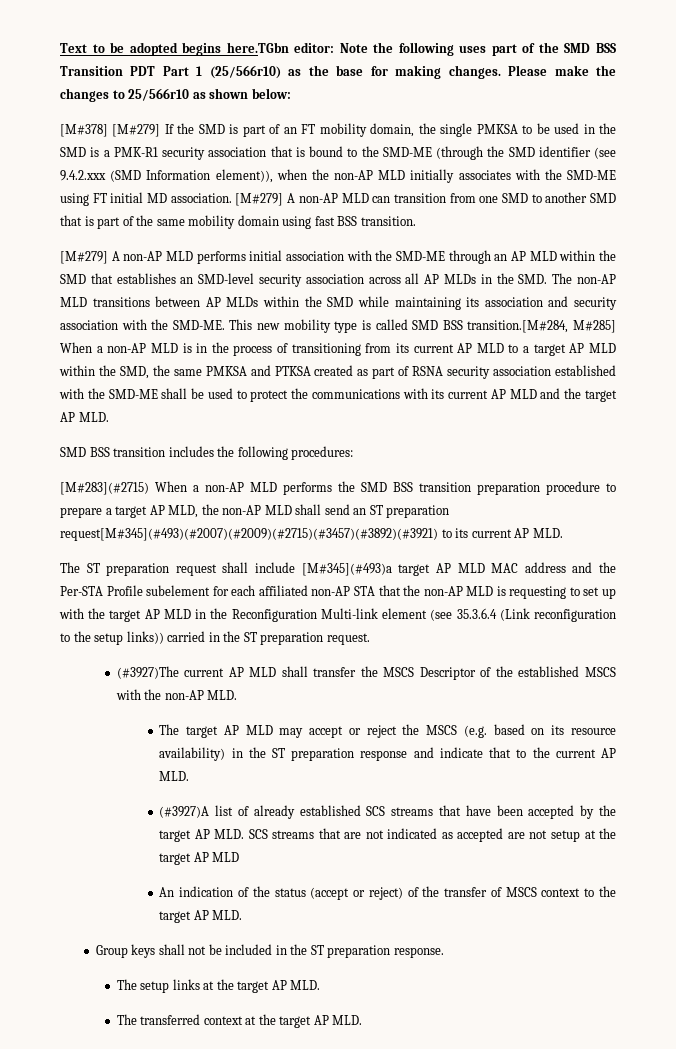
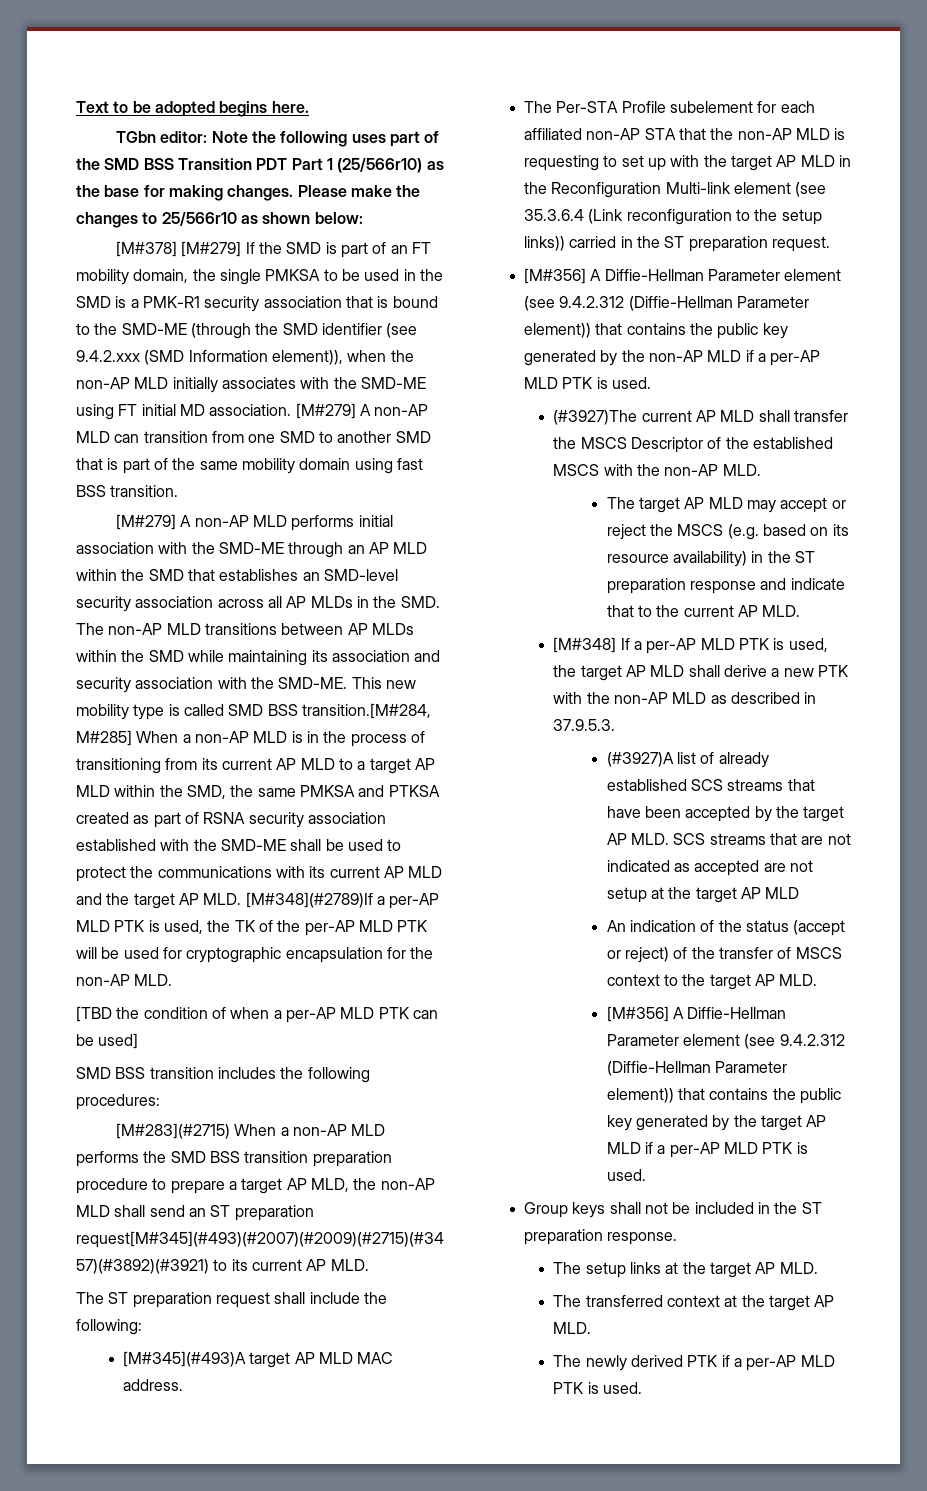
[226,42,289,53] here.TGbn -> [271,101,309,113] [116,131,157,143] here. // TGbn
(109, 417) none -> [245,892,440,909] [76,920,428,936] [76,947,434,963] [76,974,173,986] [76,1006,438,1023] [76,1033,139,1049] [M#348](#2789)If a per-AP MLD PTK is used, the TK of the per-AP MLD PTK will be used for cryptographic encapsulation for the non-AP MLD. // [TBD the condition of when a per-AP MLD PTK can be used]
[301,563,392,576] [M#345](#493)a -> [363,1292,387,1304] [76,1319,142,1335] [122,1351,246,1367] the following: // [M#345](#493)A
[524,562,617,573] address and the -> [122,1379,183,1391] [523,101,552,113] address. // The
(370, 639) none -> [523,268,842,284] [523,296,809,311] [523,323,788,339] [523,350,821,366] [523,377,651,389] // [M#356] A Diffie-Hellman Parameter element (see 9.4.2.312 (Diffie-Hellman Parameter element)) that contains the public key generated by the non-AP MLD if a per-AP MLD PTK is used.
(190, 776) none -> [553,637,828,654] [553,665,848,681] [553,692,817,704] [553,719,616,731] // [M#348] If a per-AP MLD PTK is used, the target AP MLD shall derive a new PTK with the non-AP MLD as described in 37.9.5.3.
(243, 915) none -> [606,1006,787,1022] [606,1034,845,1049] [606,1061,788,1076] [606,1088,842,1104] [606,1115,827,1131] [606,1142,808,1158] [606,1169,646,1181] // [M#356] A Diffie-Hellman Parameter element (see 9.4.2.312 (Diffie-Hellman Parameter element)) that contains the public key generated by the target AP MLD if a per-AP MLD PTK is used.
(363, 1020) none -> [553,1355,835,1371] [553,1382,642,1394] // The newly derived PTK if a per-AP MLD PTK is used.

